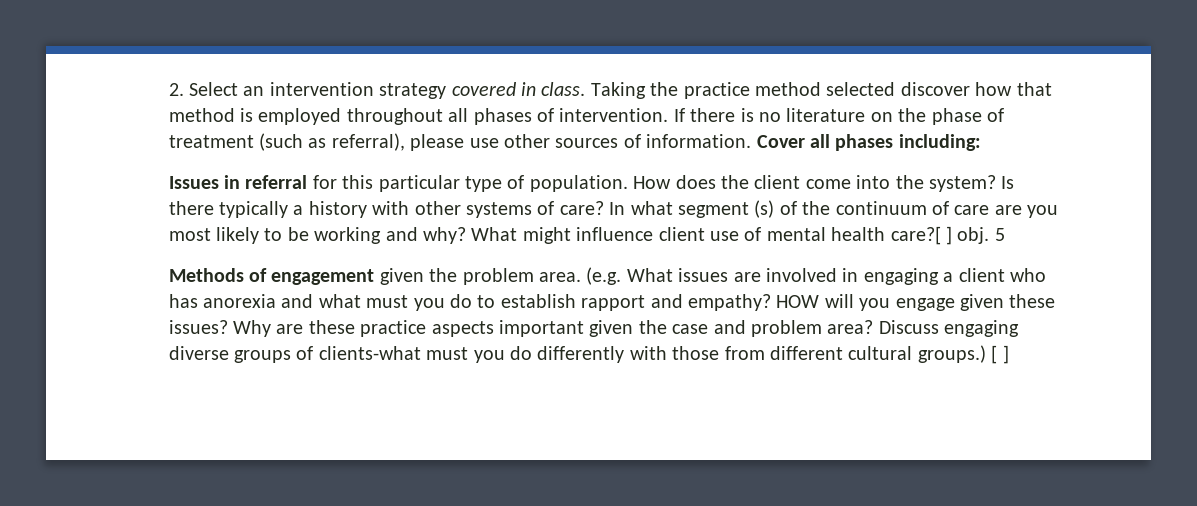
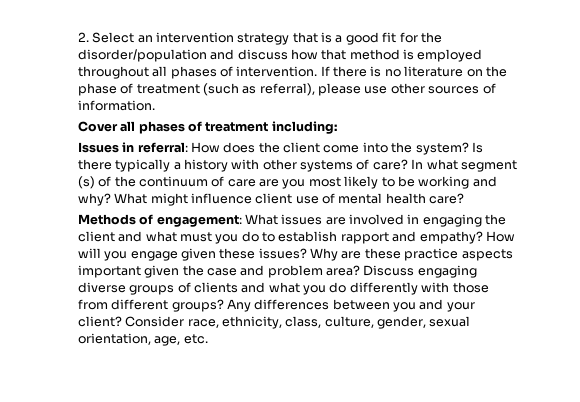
[451,82,970,99] covered in class. Taking the practice method selected discover -> [292,32,442,45] [77,49,288,62] that is a good fit for the disorder/population and discuss
(752, 141) none -> (155, 105) //
(894, 142) none -> [187,121,269,132] of treatment
[245,175,628,192] referral for this particular type of population. -> [137,142,188,153] referral:
[890,226,1005,245] [168,267,622,285] care?[ ] obj. 5 // Methods of engagement given the problem area. (e.g. -> [429,193,465,204] [77,214,242,227] care? // Methods of engagement:
[943,268,1046,282] [168,294,276,308] a client who has anorexia -> [485,214,507,225] [77,231,115,242] the client
[776,295,820,308] HOW -> [485,231,515,242] How
[318,346,469,360] clients-what must -> [193,282,300,293] clients and what
[848,345,1009,364] cultural groups.) [ ] -> [171,299,475,312] [77,316,471,329] [77,333,208,346] groups? Any differences between you and your client? Consider race, ethnicity, class, culture, gender, sexual orientation, age, etc.

